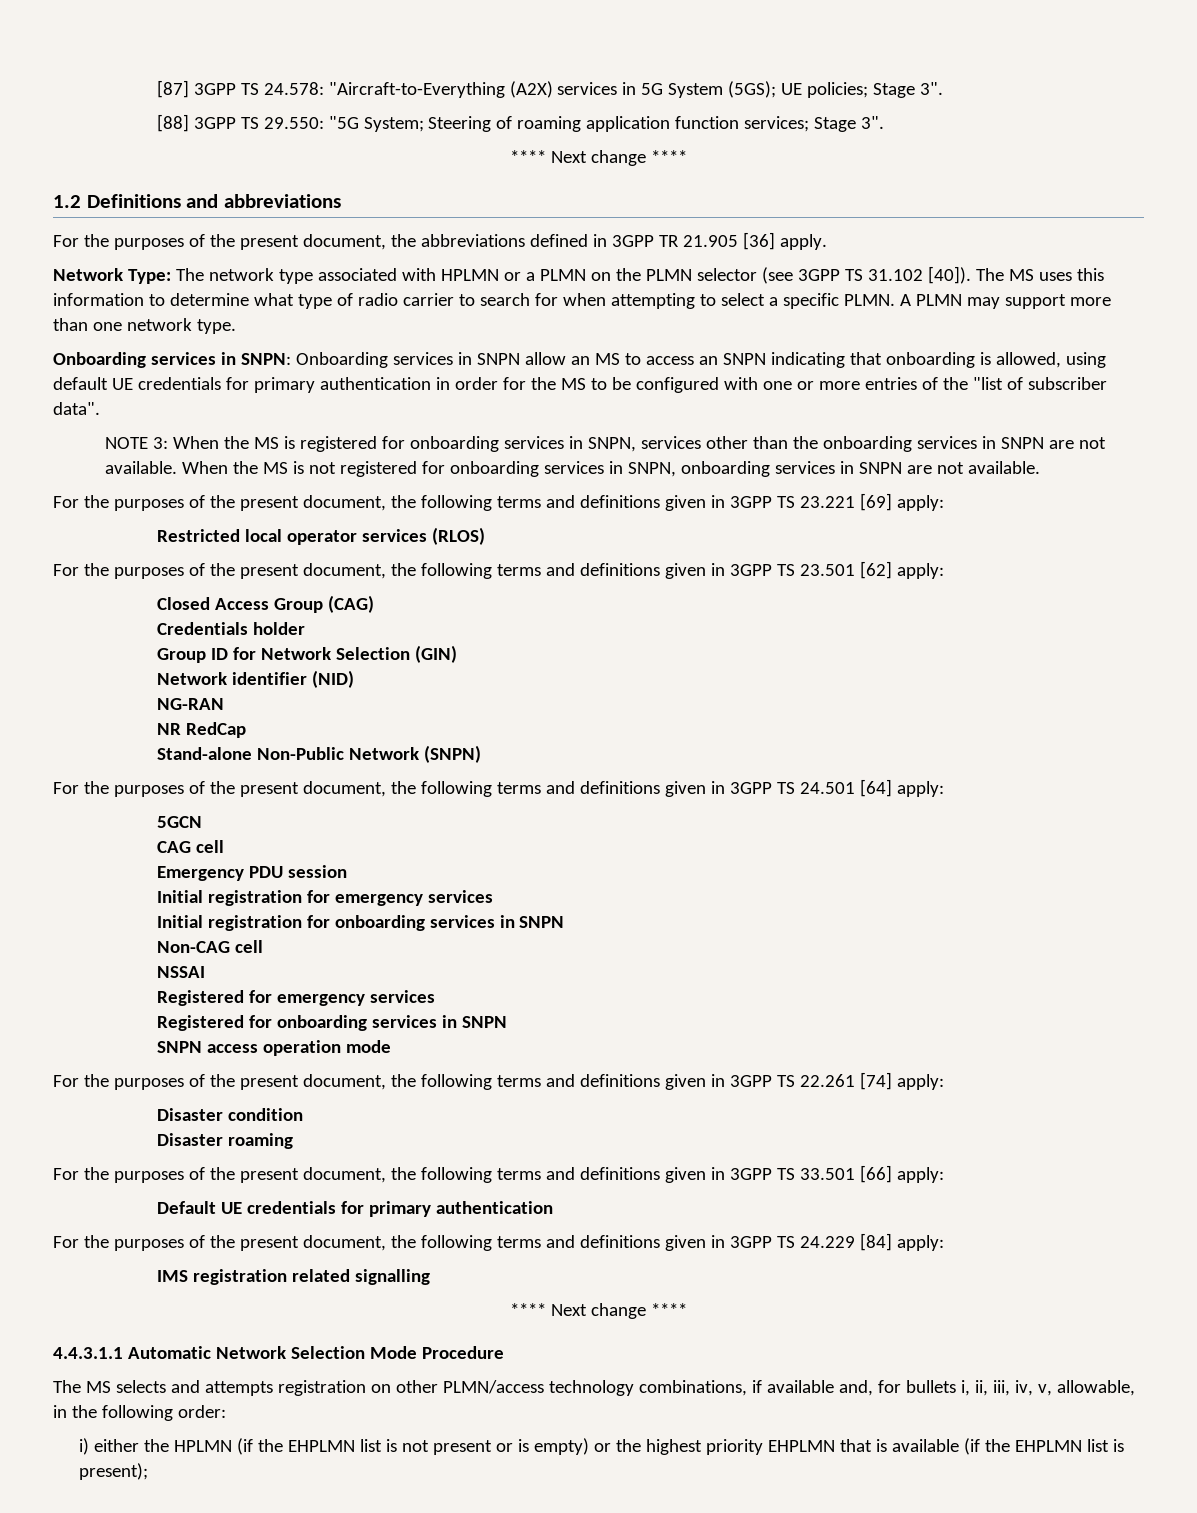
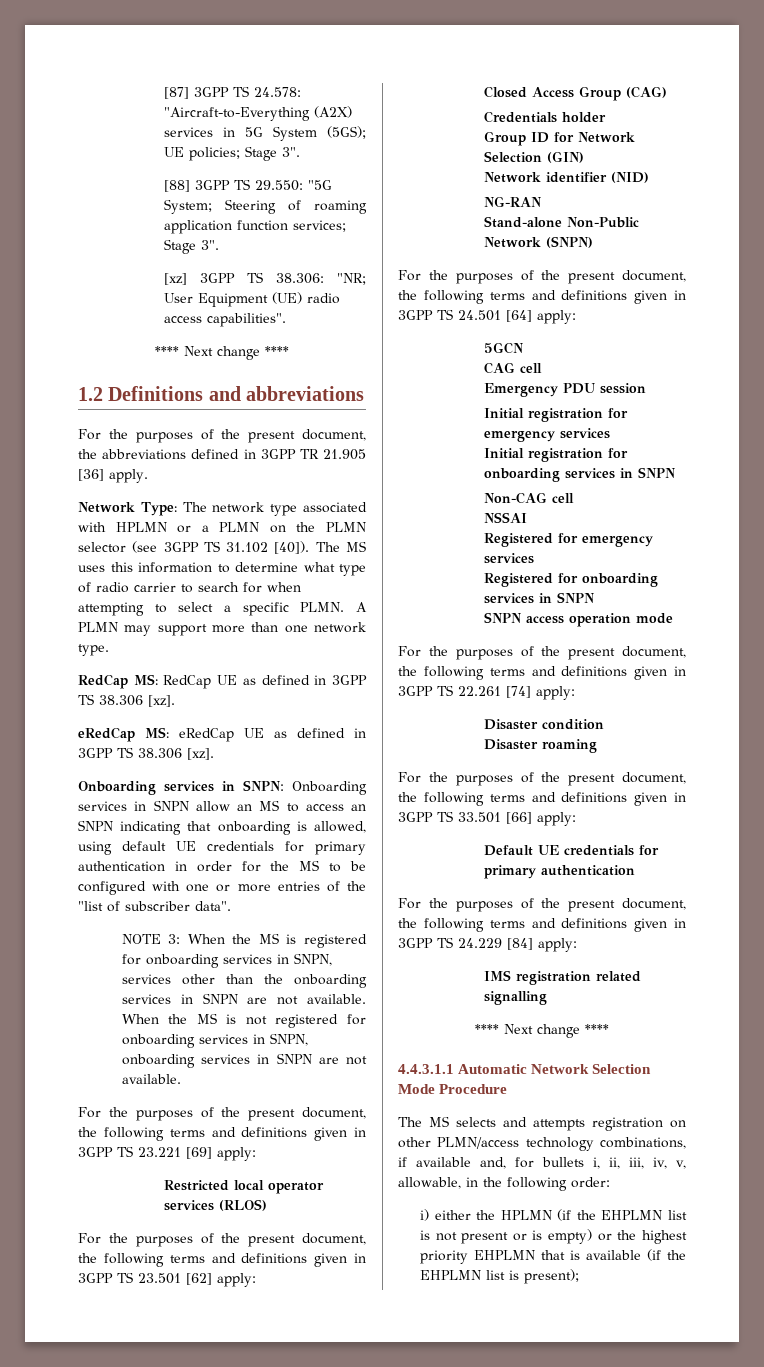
(885, 122) none -> [164,272,366,285] [164,292,341,307] [164,313,287,327] // [xz] 3GPP TS 38.306: "NR; User Equipment (UE) radio access capabilities".
(236, 326) none -> [78,674,368,689] [78,694,175,707] [78,727,366,742] [78,747,214,760] // RedCap MS: RedCap UE as defined in 3GPP TS 38.306 [xz]. // eRedCap MS: eRedCap UE as defined in 3GPP TS 38.306 [xz].
[156,722,246,738] // NR RedCap -> (543, 201) none

